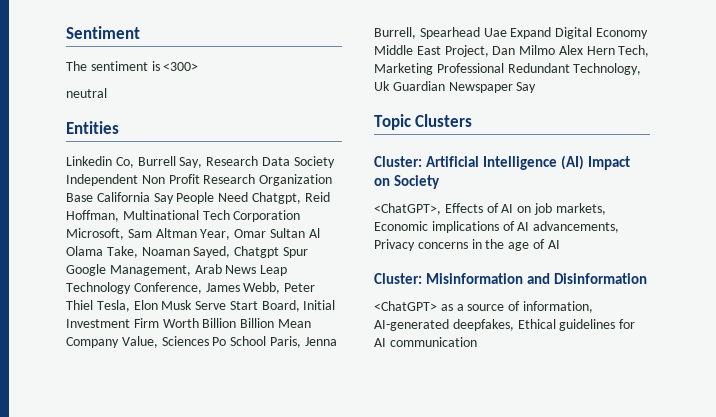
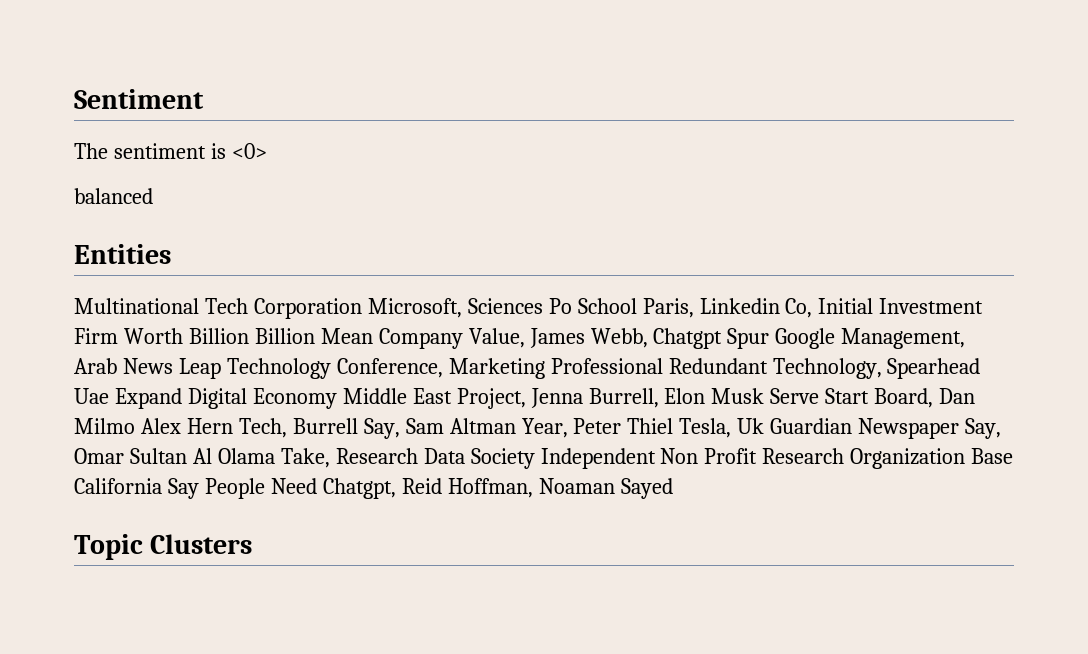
[163,62,199,71] [66,88,107,98] <300> // neutral -> [231,143,267,159] [74,188,153,204] <0> // balanced
[66,156,203,168] Linkedin Co, Burrell Say, -> [74,298,984,319] [74,328,966,349] [74,358,981,379] [74,388,976,409] [74,418,1002,439] [74,448,330,468] Multinational Tech Corporation Microsoft, Sciences Po School Paris, Linkedin Co, Initial Investment Firm Worth Billion Billion Mean Company Value, James Webb, Chatgpt Spur Google Management, Arab News Leap Technology Conference, Marketing Professional Redundant Technology, Spearhead Uae Expand Digital Economy Middle East Project, Jenna Burrell, Elon Musk Serve Start Board, Dan Milmo Alex Hern Tech, Burrell Say, Sam Altman Year, Peter Thiel Tesla, Uk Guardian Newspaper Say, Omar Sultan Al Olama Take,
[122,210,301,222] [66,228,320,240] [66,246,308,258] [66,264,288,276] [66,282,316,294] [66,300,336,312] [66,318,311,328] [66,336,337,348] [374,27,648,39] [374,45,650,57] [374,63,642,75] [374,81,537,93] [374,114,473,130] [374,155,631,170] [374,175,441,189] [374,203,606,215] [374,221,620,233] [374,239,560,251] [374,273,648,284] [374,301,593,313] [374,319,636,331] [374,337,477,347] Multinational Tech Corporation Microsoft, Sam Altman Year, Omar Sultan Al Olama Take, Noaman Sayed, Chatgpt Spur Google Management, Arab News Leap Technology Conference, James Webb, Peter Thiel Tesla, Elon Musk Serve Start Board, Initial Investment Firm Worth Billion Billion Mean Company Value, Sciences Po School Paris, Jenna Burrell, Spearhead Uae Expand Digital Economy Middle East Project, Dan Milmo Alex Hern Tech, Marketing Professional Redundant Technology, Uk Guardian Newspaper Say // Topic Clusters // Cluster: Artificial Intelligence (AI) Impact on Society // <ChatGPT>, Effects of AI on job markets, Economic implications of AI advancements, Privacy concerns in the age of AI // Cluster: Misinformation and Disinformation // <ChatGPT> as a source of information, AI-generated deepfakes, Ethical guidelines for AI communication -> [538,478,673,499] [74,534,253,560] Noaman Sayed // Topic Clusters

